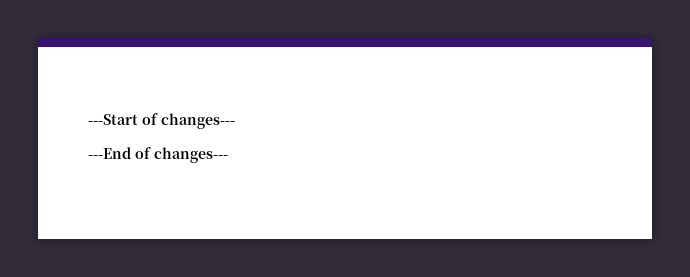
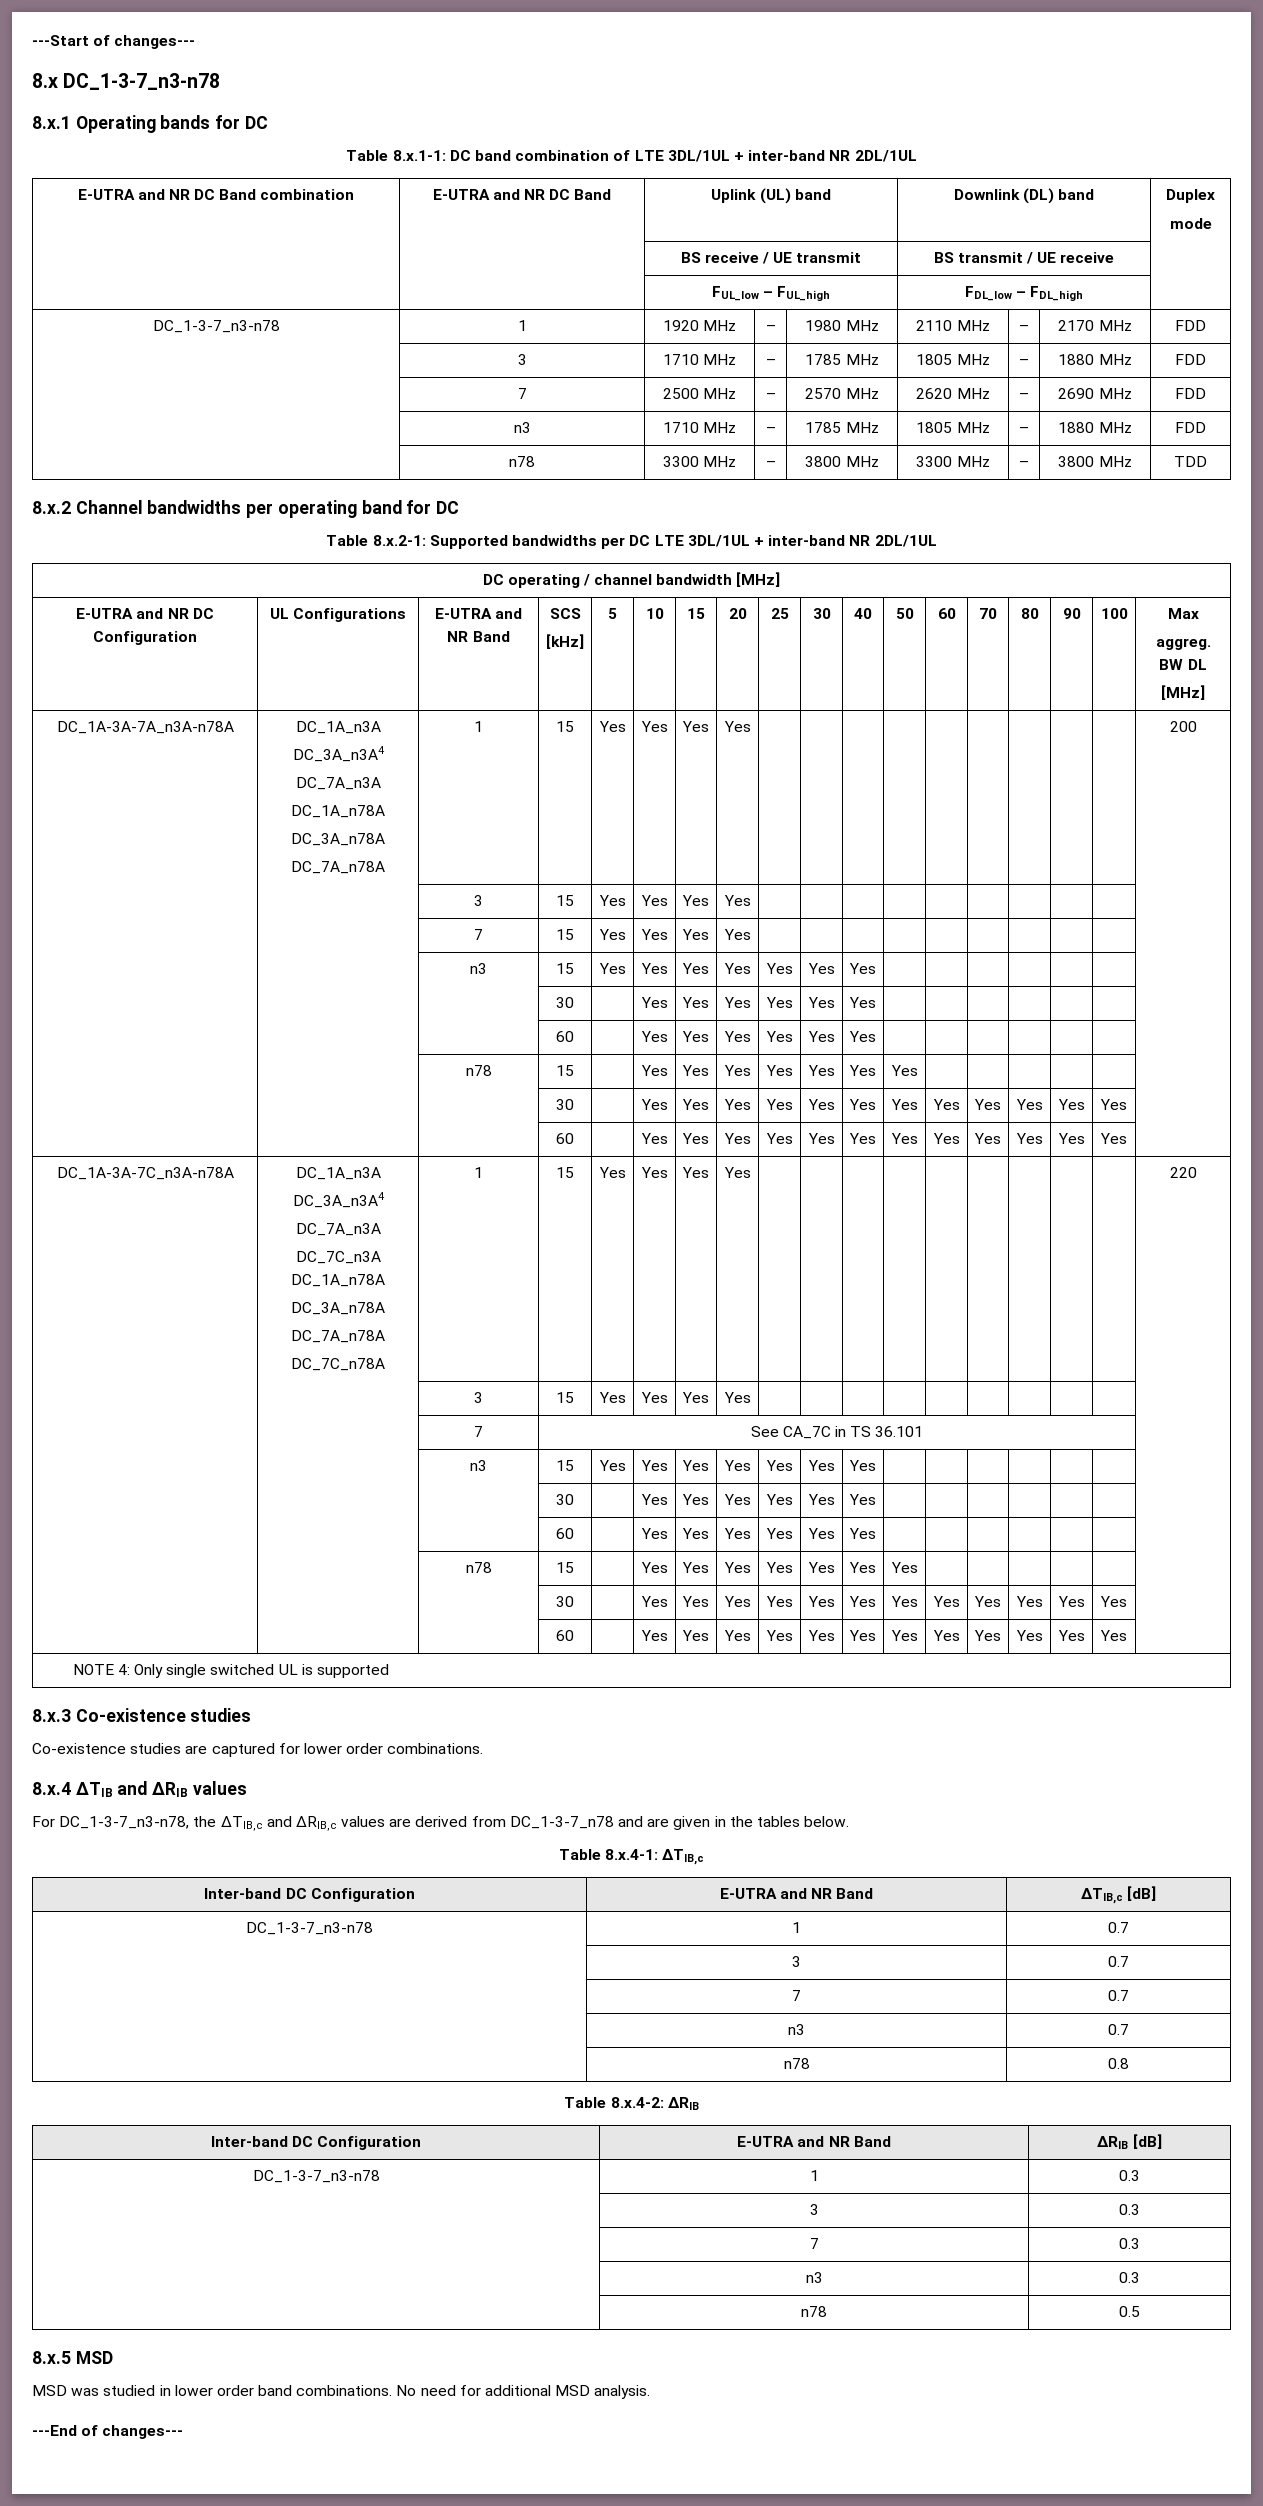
(235, 121) none -> [32,73,221,90] [32,115,268,133] [346,150,917,162] [77,189,355,200] [432,189,612,200] [711,188,831,204] [953,188,1095,204] [1166,189,1215,203] [1169,218,1212,229] [680,252,862,264] [933,252,1115,264] [711,286,831,301] [964,286,1084,301] [152,320,280,333] [517,320,527,331] [662,320,737,331] [765,325,776,331] [805,320,879,331] [916,320,990,331] [1019,325,1029,331] [1058,320,1132,331] [1175,320,1206,331] [517,354,527,365] [662,354,737,365] [765,359,776,365] [805,354,879,365] [916,354,990,365] [1019,359,1029,365] [1058,354,1132,365] [1175,354,1206,365] [517,388,527,399] [662,388,737,399] [765,393,776,399] [805,388,879,399] [916,388,990,399] [1019,393,1029,399] [1058,388,1132,399] [1175,388,1206,399] [513,422,531,433] [662,422,737,433] [765,427,776,433] [805,422,879,433] [916,422,990,433] [1019,427,1029,433] [1058,422,1132,433] [1175,422,1206,433] [509,456,535,467] [662,456,737,467] [765,461,776,467] [805,456,879,467] [916,456,990,467] [1019,461,1029,467] [1058,456,1132,467] [1174,456,1207,467] [32,500,460,518] [326,535,937,549] [482,572,781,588] [76,608,214,619] [93,631,197,645] [269,608,407,622] [434,608,523,619] [447,631,510,642] [549,608,581,619] [546,634,584,649] [608,608,617,619] [645,608,664,619] [687,608,705,619] [728,608,747,619] [770,608,789,619] [812,608,831,619] [854,608,872,619] [895,608,914,619] [937,608,956,619] [979,608,997,619] [1020,608,1039,619] [1062,608,1081,619] [1100,608,1128,619] [1167,608,1199,619] [1155,638,1211,650] [1159,659,1207,670] [1161,685,1205,700] [56,721,234,734] [295,721,381,734] [292,746,385,762] [295,777,381,790] [291,805,385,818] [291,833,385,846] [291,861,385,874] [474,721,483,732] [556,721,574,732] [598,721,626,732] [640,721,668,732] [682,721,709,732] [723,721,751,732] [1169,721,1197,732] [474,895,483,906] [556,895,574,906] [598,895,626,906] [640,895,668,906] [682,895,709,906] [723,895,751,906] [474,929,483,940] [556,929,574,940] [598,929,626,940] [640,929,668,940] [682,929,709,940] [723,929,751,940] [470,963,487,974] [556,963,574,974] [598,963,626,974] [640,963,668,974] [682,963,709,974] [723,963,751,974] [765,963,793,974] [807,963,835,974] [849,963,876,974] [556,997,574,1008] [640,997,668,1008] [682,997,709,1008] [723,997,751,1008] [765,997,793,1008] [807,997,835,1008] [849,997,876,1008] [556,1031,574,1042] [640,1031,668,1042] [682,1031,709,1042] [723,1031,751,1042] [765,1031,793,1042] [807,1031,835,1042] [849,1031,876,1042] [465,1065,492,1076] [556,1065,574,1076] [640,1065,668,1076] [682,1065,709,1076] [723,1065,751,1076] [765,1065,793,1076] [807,1065,835,1076] [849,1065,876,1076] [890,1065,918,1076] [556,1099,574,1110] [640,1099,668,1110] [682,1099,709,1110] [723,1099,751,1110] [765,1099,793,1110] [807,1099,835,1110] [849,1099,876,1110] [890,1099,918,1110] [932,1099,960,1110] [974,1099,1001,1110] [1015,1099,1043,1110] [1057,1099,1085,1110] [1100,1099,1127,1110] [556,1133,574,1144] [640,1133,668,1144] [682,1133,709,1144] [723,1133,751,1144] [765,1133,793,1144] [807,1133,835,1144] [849,1133,876,1144] [890,1133,918,1144] [932,1133,960,1144] [974,1133,1001,1144] [1015,1133,1043,1144] [1057,1133,1085,1144] [1100,1133,1127,1144] [56,1167,234,1180] [295,1167,381,1180] [292,1192,385,1208] [295,1223,381,1236] [295,1251,381,1264] [291,1274,385,1287] [291,1302,385,1315] [291,1330,385,1343] [291,1358,385,1371] [474,1167,483,1178] [556,1167,574,1178] [598,1167,626,1178] [640,1167,668,1178] [682,1167,709,1178] [723,1167,751,1178] [1169,1167,1197,1178] [474,1392,483,1403] [556,1392,574,1403] [598,1392,626,1403] [640,1392,668,1403] [682,1392,709,1403] [723,1392,751,1403] [474,1426,483,1437] [750,1426,924,1439] [470,1460,487,1471] [556,1460,574,1471] [598,1460,626,1471] [640,1460,668,1471] [682,1460,709,1471] [723,1460,751,1471] [765,1460,793,1471] [807,1460,835,1471] [849,1460,876,1471] [556,1494,574,1505] [640,1494,668,1505] [682,1494,709,1505] [723,1494,751,1505] [765,1494,793,1505] [807,1494,835,1505] [849,1494,876,1505] [556,1528,574,1539] [640,1528,668,1539] [682,1528,709,1539] [723,1528,751,1539] [765,1528,793,1539] [807,1528,835,1539] [849,1528,876,1539] [465,1562,492,1573] [556,1562,574,1573] [640,1562,668,1573] [682,1562,709,1573] [723,1562,751,1573] [765,1562,793,1573] [807,1562,835,1573] [849,1562,876,1573] [890,1562,918,1573] [556,1596,574,1607] [640,1596,668,1607] [682,1596,709,1607] [723,1596,751,1607] [765,1596,793,1607] [807,1596,835,1607] [849,1596,876,1607] [890,1596,918,1607] [932,1596,960,1607] [974,1596,1001,1607] [1015,1596,1043,1607] [1057,1596,1085,1607] [1100,1596,1127,1607] [556,1630,574,1641] [640,1630,668,1641] [682,1630,709,1641] [723,1630,751,1641] [765,1630,793,1641] [807,1630,835,1641] [849,1630,876,1641] [890,1630,918,1641] [932,1630,960,1641] [974,1630,1001,1641] [1015,1630,1043,1641] [1057,1630,1085,1641] [1100,1630,1127,1641] [72,1664,389,1678] [32,1708,252,1722] [32,1743,484,1757] [32,1781,247,1797] [32,1816,850,1831] [558,1849,705,1865] [204,1888,415,1902] [719,1888,874,1899] [1080,1886,1157,1904] [245,1922,373,1935] [792,1922,801,1933] [1108,1922,1129,1933] [792,1956,801,1967] [1108,1956,1129,1967] [792,1990,801,2001] [1108,1990,1129,2001] [788,2024,805,2035] [1108,2024,1129,2035] [783,2058,810,2069] [1108,2058,1129,2069] [564,2097,699,2110] [210,2136,422,2150] [737,2136,891,2147] [1097,2134,1162,2149] [252,2170,380,2183] [809,2170,819,2181] [1119,2170,1140,2181] [809,2204,819,2215] [1119,2204,1140,2215] [809,2238,819,2249] [1119,2238,1140,2249] [805,2272,823,2283] [1119,2272,1140,2283] [801,2306,827,2317] [1119,2306,1140,2317] [32,2351,113,2364] [32,2385,651,2399] // 8.x DC_1-3-7_n3-n78 // 8.x.1 Operating bands for DC // Table 8.x.1-1: DC band combination of LTE 3DL/1UL + inter-band NR 2DL/1UL // E-UTRA and NR DC Band combination | E-UTRA and NR DC Band | Uplink (UL) band | Downlink (DL) band | Duplex // mode // | | BS receive / UE transmit | BS transmit / UE receive | // | | FUL_low – FUL_high | FDL_low – FDL_high | // DC_1-3-7_n3-n78 | 1 | 1920 MHz | – | 1980 MHz | 2110 MHz | – | 2170 MHz | FDD // | 3 | 1710 MHz | – | 1785 MHz | 1805 MHz | – | 1880 MHz | FDD // | 7 | 2500 MHz | – | 2570 MHz | 2620 MHz | – | 2690 MHz | FDD // | n3 | 1710 MHz | – | 1785 MHz | 1805 MHz | – | 1880 MHz | FDD // | n78 | 3300 MHz | – | 3800 MHz | 3300 MHz | – | 3800 MHz | TDD // 8.x.2 Channel bandwidths per operating band for DC // Table 8.x.2-1: Supported bandwidths per DC LTE 3DL/1UL + inter-band NR 2DL/1UL // DC operating / channel bandwidth [MHz] // E-UTRA and NR DC Configuration | UL Configurations | E-UTRA and NR Band | SCS // [kHz] | 5 | 10 | 15 | 20 | 25 | 30 | 40 | 50 | 60 | 70 | 80 | 90 | 100 | Max // aggreg. BW DL // [MHz] // DC_1A-3A-7A_n3A-n78A | DC_1A_n3A // DC_3A_n3A4 // DC_7A_n3A // DC_1A_n78A // DC_3A_n78A // DC_7A_n78A | 1 | 15 | Yes | Yes | Yes | Yes | | | | | | | | | | 200 // | | 3 | 15 | Yes | Yes | Yes | Yes | | | | | | | | | | // | | 7 | 15 | Yes | Yes | Yes | Yes | | | | | | | | | | // | | n3 | 15 | Yes | Yes | Yes | Yes | Yes | Yes | Yes | | | | | | | // | | | 30 | | Yes | Yes | Yes | Yes | Yes | Yes | | | | | | | // | | | 60 | | Yes | Yes | Yes | Yes | Yes | Yes | | | | | | | // | | n78 | 15 | | Yes | Yes | Yes | Yes | Yes | Yes | Yes | | | | | | // | | | 30 | | Yes | Yes | Yes | Yes | Yes | Yes | Yes | Yes | Yes | Yes | Yes | Yes | // | | | 60 | | Yes | Yes | Yes | Yes | Yes | Yes | Yes | Yes | Yes | Yes | Yes | Yes | // DC_1A-3A-7C_n3A-n78A | DC_1A_n3A // DC_3A_n3A4 // DC_7A_n3A // DC_7C_n3A DC_1A_n78A // DC_3A_n78A // DC_7A_n78A // DC_7C_n78A | 1 | 15 | Yes | Yes | Yes | Yes | | | | | | | | | | 220 // | | 3 | 15 | Yes | Yes | Yes | Yes | | | | | | | | | | // | | 7 | See CA_7C in TS 36.101 | // | | n3 | 15 | Yes | Yes | Yes | Yes | Yes | Yes | Yes | | | | | | | // | | | 30 | | Yes | Yes | Yes | Yes | Yes | Yes | | | | | | | // | | | 60 | | Yes | Yes | Yes | Yes | Yes | Yes | | | | | | | // | | n78 | 15 | | Yes | Yes | Yes | Yes | Yes | Yes | Yes | | | | | | // | | | 30 | | Yes | Yes | Yes | Yes | Yes | Yes | Yes | Yes | Yes | Yes | Yes | Yes | // | | | 60 | | Yes | Yes | Yes | Yes | Yes | Yes | Yes | Yes | Yes | Yes | Yes | Yes | // NOTE 4: Only single switched UL is supported // 8.x.3 Co-existence studies // Co-existence studies are captured for lower order combinations. // 8.x.4 ∆TIB and ∆RIB values // For DC_1-3-7_n3-n78, the ΔTIB,c and ΔRIB,c values are derived from DC_1-3-7_n78 and are given in the tables below. // Table 8.x.4-1: ΔTIB,c // Inter-band DC Configuration | E-UTRA and NR Band | ΔTIB,c [dB] // DC_1-3-7_n3-n78 | 1 | 0.7 // | 3 | 0.7 // | 7 | 0.7 // | n3 | 0.7 // | n78 | 0.8 // Table 8.x.4-2: ΔRIB // Inter-band DC Configuration | E-UTRA and NR Band | ΔRIB [dB] // DC_1-3-7_n3-n78 | 1 | 0.3 // | 3 | 0.3 // | 7 | 0.3 // | n3 | 0.3 // | n78 | 0.5 // 8.x.5 MSD // MSD was studied in lower order band combinations. No need for additional MSD analysis.

